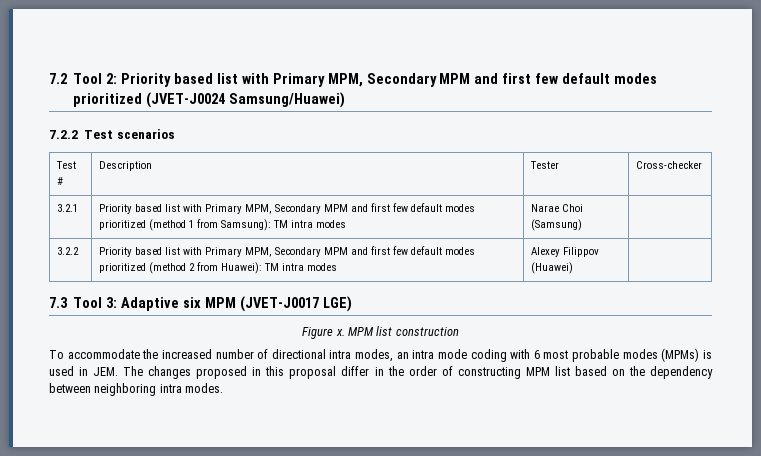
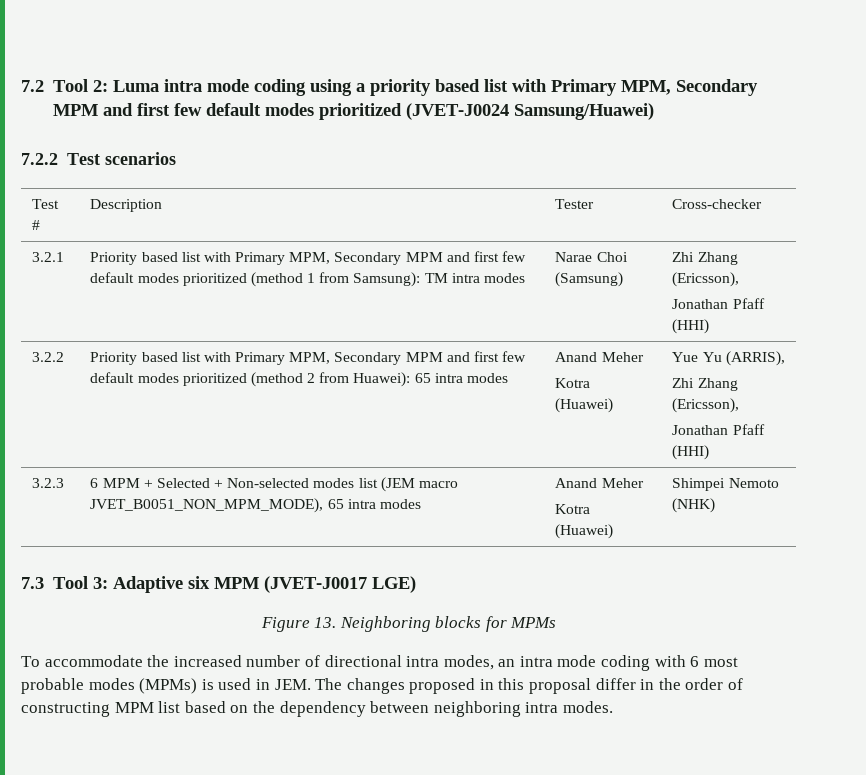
[121,73,172,87] Priority -> [112,79,431,96] Luma intra mode coding using a priority
(582, 225) none -> [672,252,738,265] [672,272,740,287] [672,298,765,309] [672,319,710,334] Zhi Zhang (Ericsson), // Jonathan Pfaff (HHI)
[263,263,337,271] [530,247,599,257] [530,262,573,274] TM intra modes | Alexey Filippov (Huawei) | -> [414,373,508,383] [555,352,644,362] [555,378,591,388] [555,398,614,413] [672,351,785,366] [672,378,738,391] [672,398,740,413] [672,424,765,435] [672,445,710,460] [32,478,65,488] [90,477,458,492] [90,498,421,513] [555,478,644,488] [555,504,591,514] [555,524,614,539] [672,478,779,491] [672,498,716,513] 65 intra modes | Anand Meher // Kotra (Huawei) | Yue Yu (ARRIS), // Zhi Zhang (Ericsson), // Jonathan Pfaff (HHI) // 3.2.3 | 6 MPM + Selected + Non-selected modes list (JEM macro JVET_B0051_NON_MPM_MODE), 65 intra modes | Anand Meher // Kotra (Huawei) | Shimpei Nemoto (NHK)
[335,326,459,336] x. MPM list construction -> [314,616,557,632] 13. Neighboring blocks for MPMs

